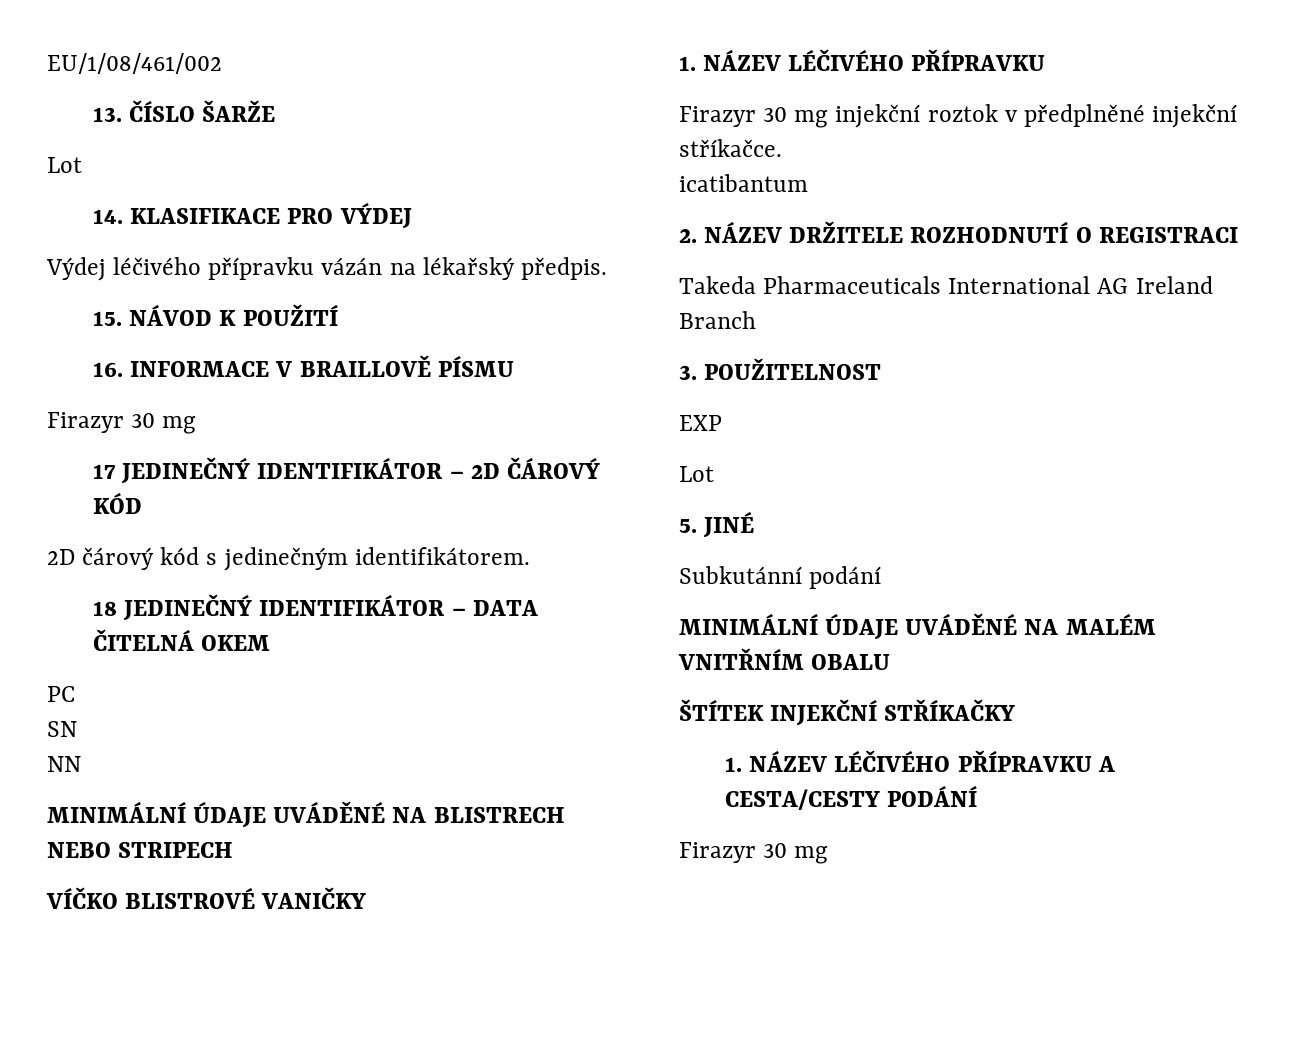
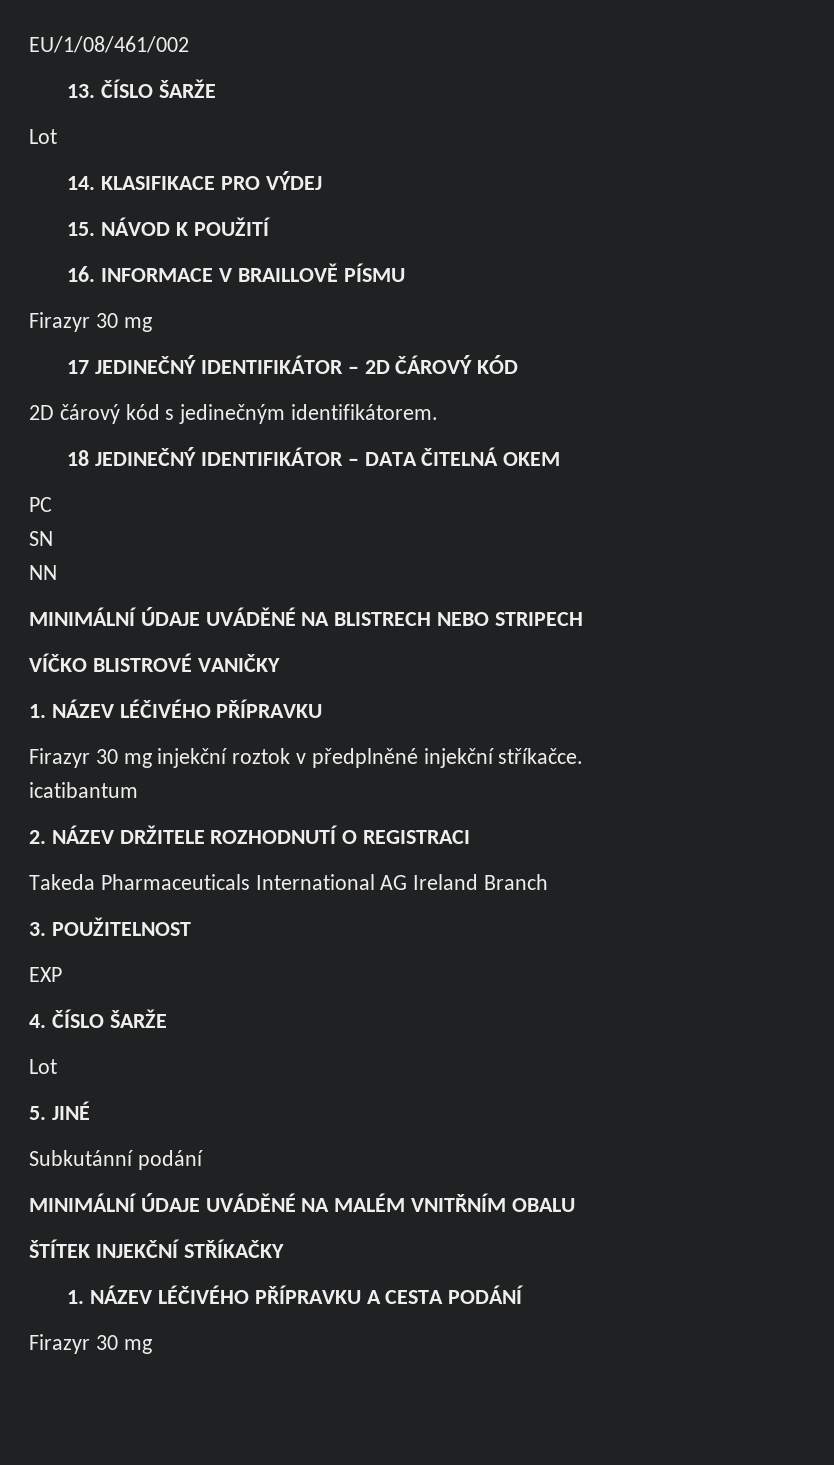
[46,257,607,281] // Výdej léčivého přípravku vázán na lékařský předpis. -> (322, 180) none
(722, 423) none -> [29,1009,167,1028] // 4. ČÍSLO ŠARŽE
[725,789,881,810] CESTA/CESTY -> [385,1290,444,1304] CESTA

